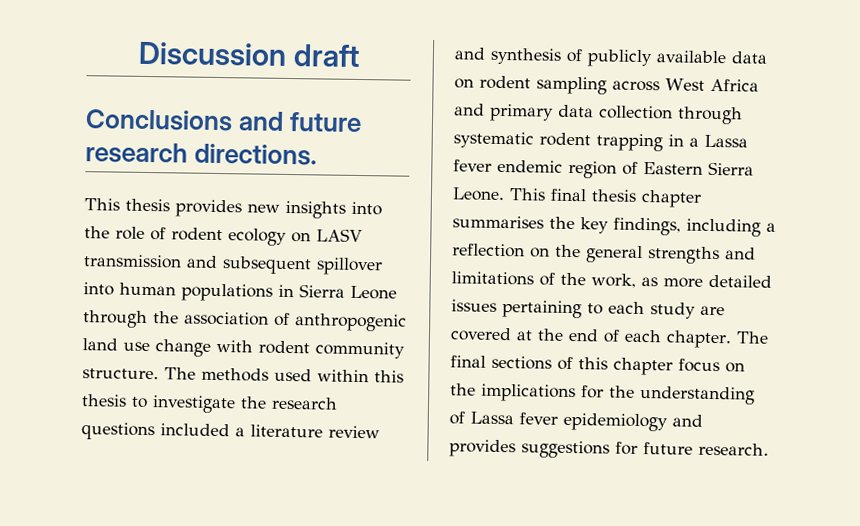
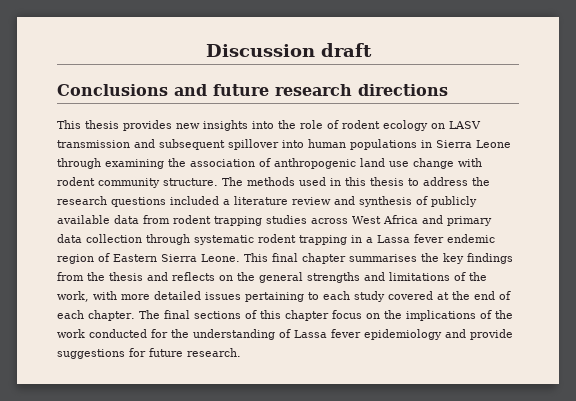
[194,143,318,166] directions. -> [358,84,448,96] directions
(148, 319) none -> [105,159,164,169] examining
[317,369,369,383] within -> [330,178,341,186] in
[152,395,236,414] investigate -> [423,177,468,186] address
[454,75,607,95] on rodent sampling -> [143,215,307,226] from rodent trapping studies
[591,189,637,202] thesis -> (298, 257) none
[613,217,776,237] [452,243,525,258] findings, including a reflection -> [467,253,513,264] [57,272,215,281] findings from the thesis and reflects
[641,276,658,287] as -> [93,291,117,300] with
[700,305,725,316] are -> (385, 296) none
(576, 393) none -> [479,310,513,319] [57,329,147,338] of the work conducted
[449,439,516,458] provides -> [470,329,513,340] provide

